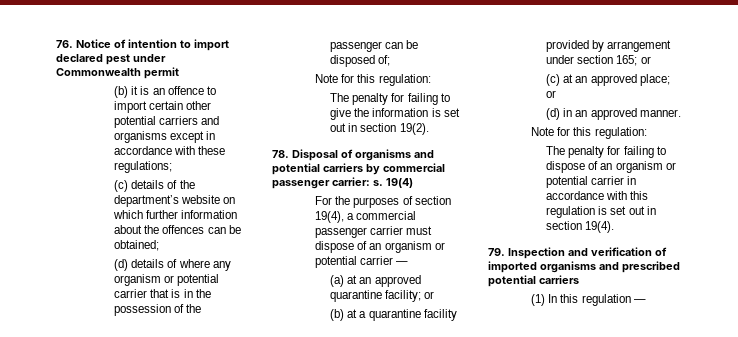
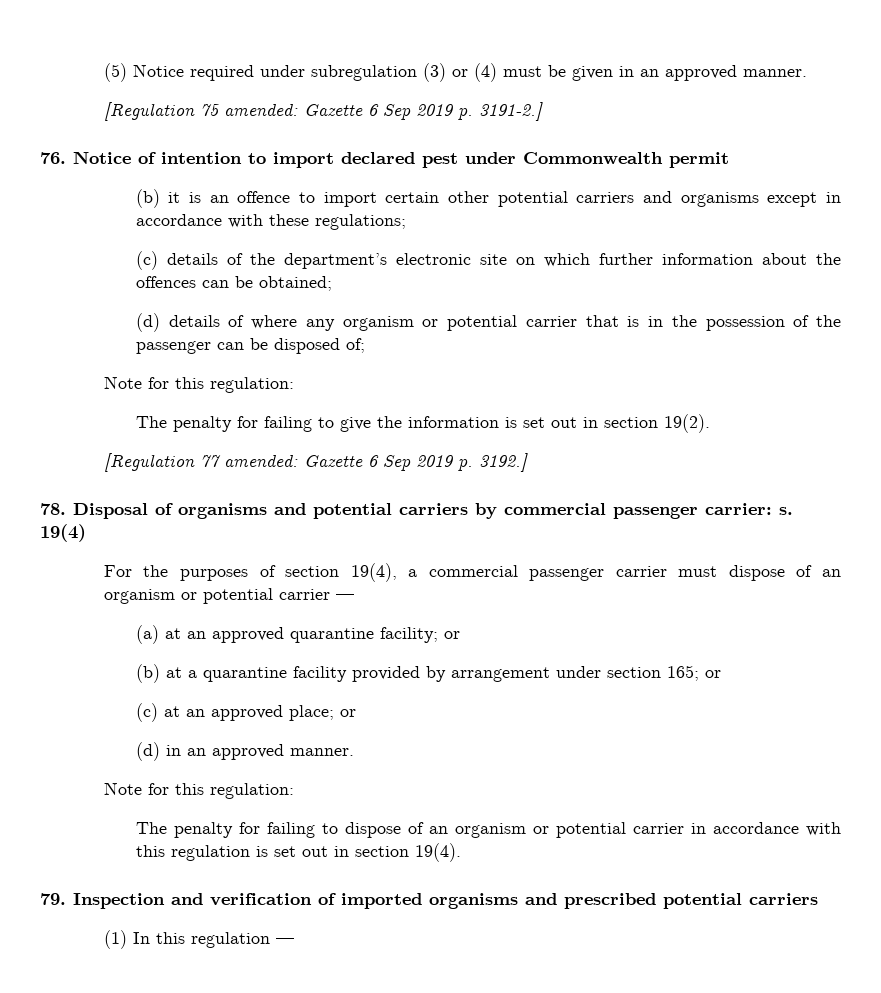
(56, 44) none -> [103,63,807,82] [103,102,543,121] (5) Notice required under subregulation (3) or (4) must be given in an approved manner. // [Regulation 75 amended: Gazette 6 Sep 2019 p. 3191-2.] //
[181,195,221,204] website -> [395,253,507,265] electronic site
(429, 129) none -> [103,453,528,472] // [Regulation 77 amended: Gazette 6 Sep 2019 p. 3192.]

